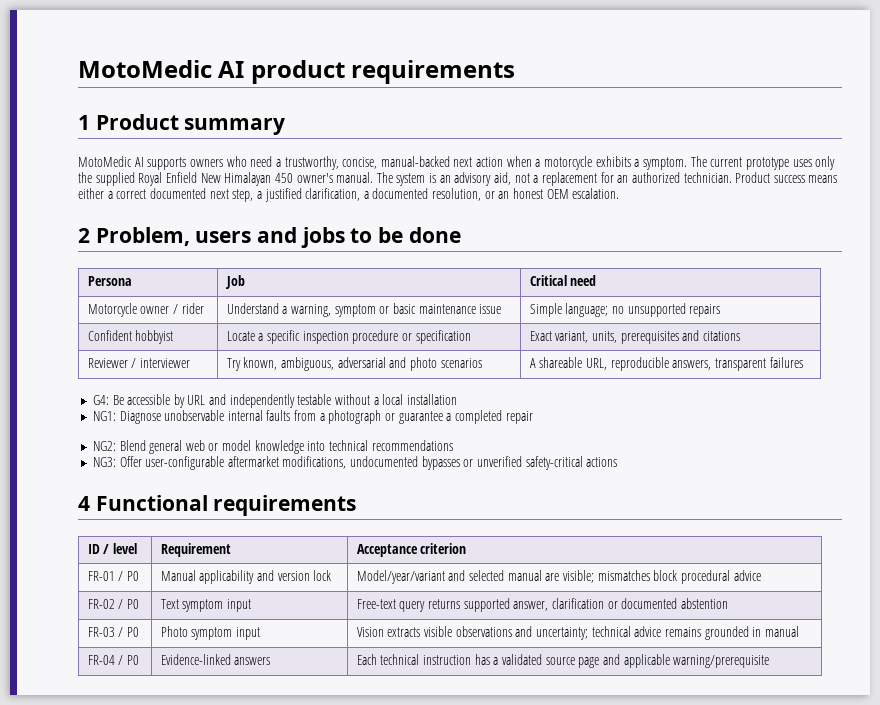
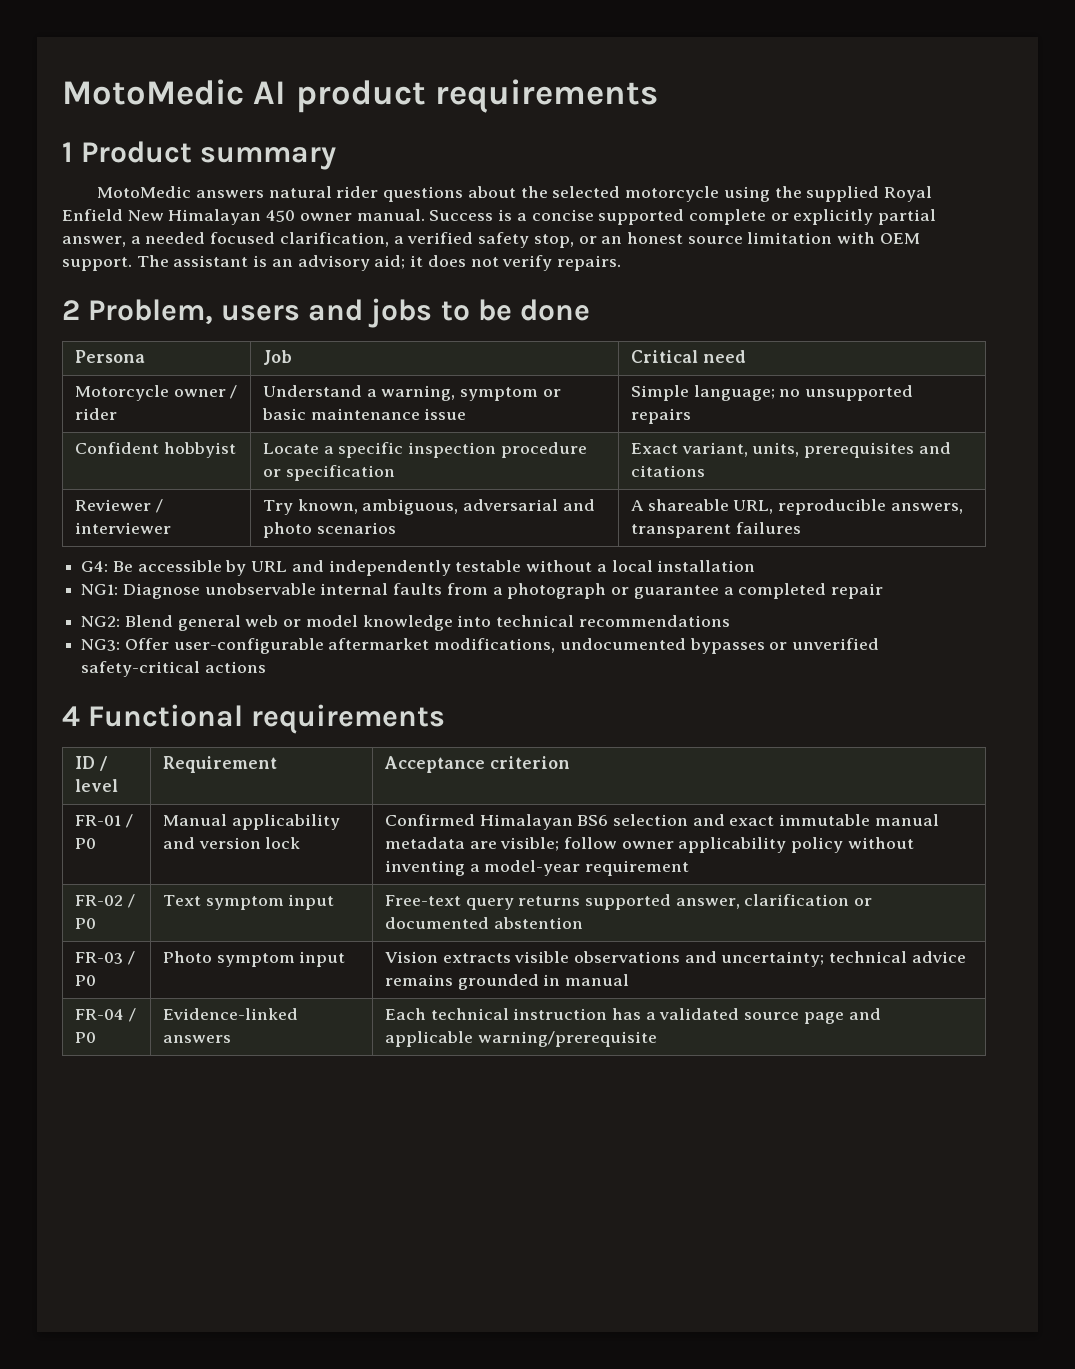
[134,156,836,170] AI supports owners who need a trustworthy, concise, manual-backed next action when a motorcycle exhibits a symptom. The current prototype uses only -> [196,186,770,202] answers natural rider questions about the selected motorcycle using
[296,172,838,186] [78,188,620,202] owner's manual. The system is an advisory aid, not a replacement for an authorized technician. Product success means either a correct documented next step, a justified clarification, a documented resolution, or an honest OEM escalation. -> [299,209,937,225] [62,232,920,248] [62,255,621,271] owner manual. Success is a concise supported complete or explicitly partial answer, a needed focused clarification, a verified safety stop, or an honest source limitation with OEM support. The assistant is an advisory aid; it does not verify repairs.
[356,570,761,584] Model/year/variant and selected manual are visible; mismatches block procedural advice -> [384,814,939,830] [384,837,914,853] [384,860,689,876] Confirmed Himalayan BS6 selection and exact immutable manual metadata are visible; follow owner applicability policy without inventing a model-year requirement

